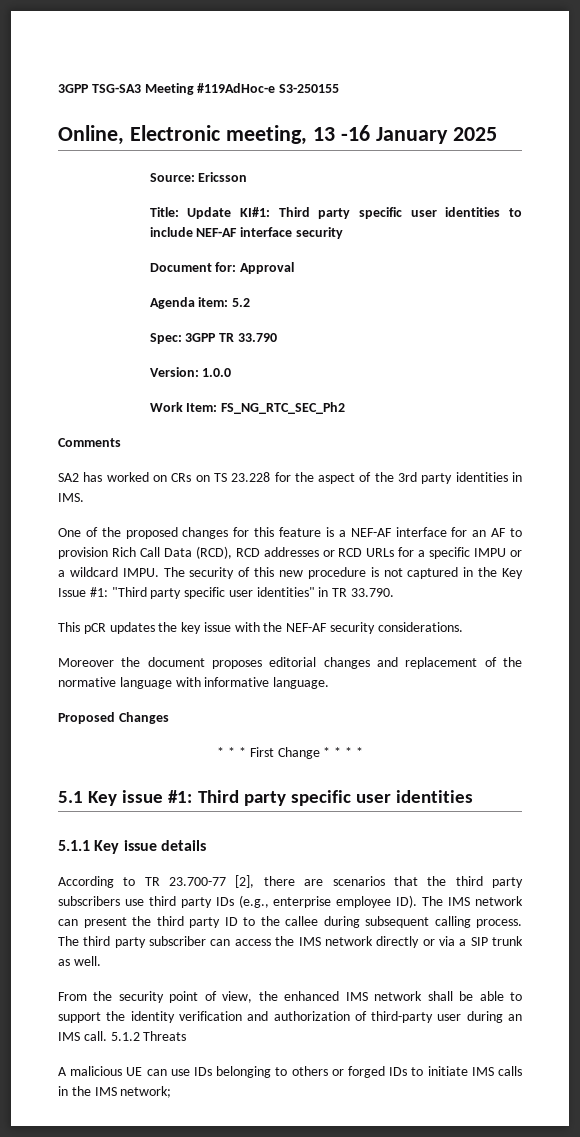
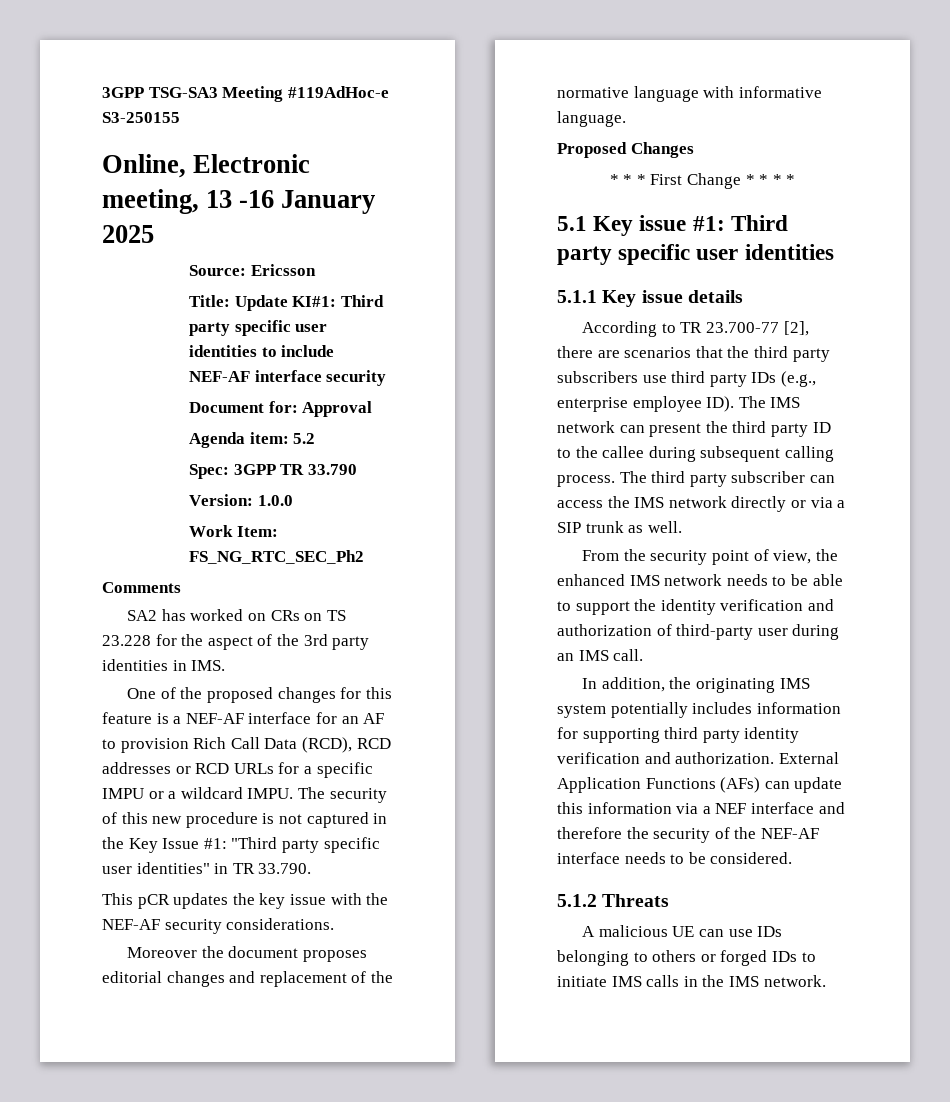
[427,991,453,1001] shall -> [726,574,787,586] needs to
(107, 1036) none -> [582,677,810,693] [557,702,841,718] [557,727,800,743] [557,752,839,764] [557,777,843,793] [557,802,845,814] [557,827,819,843] [557,852,793,864] // In addition, the originating IMS system potentially includes information for supporting third party identity verification and authorization. External Application Functions (AFs) can update this information via a NEF interface and therefore the security of the NEF-AF interface needs to be considered. //
[120,1086,172,1098] network; -> [763,975,826,987] network.

